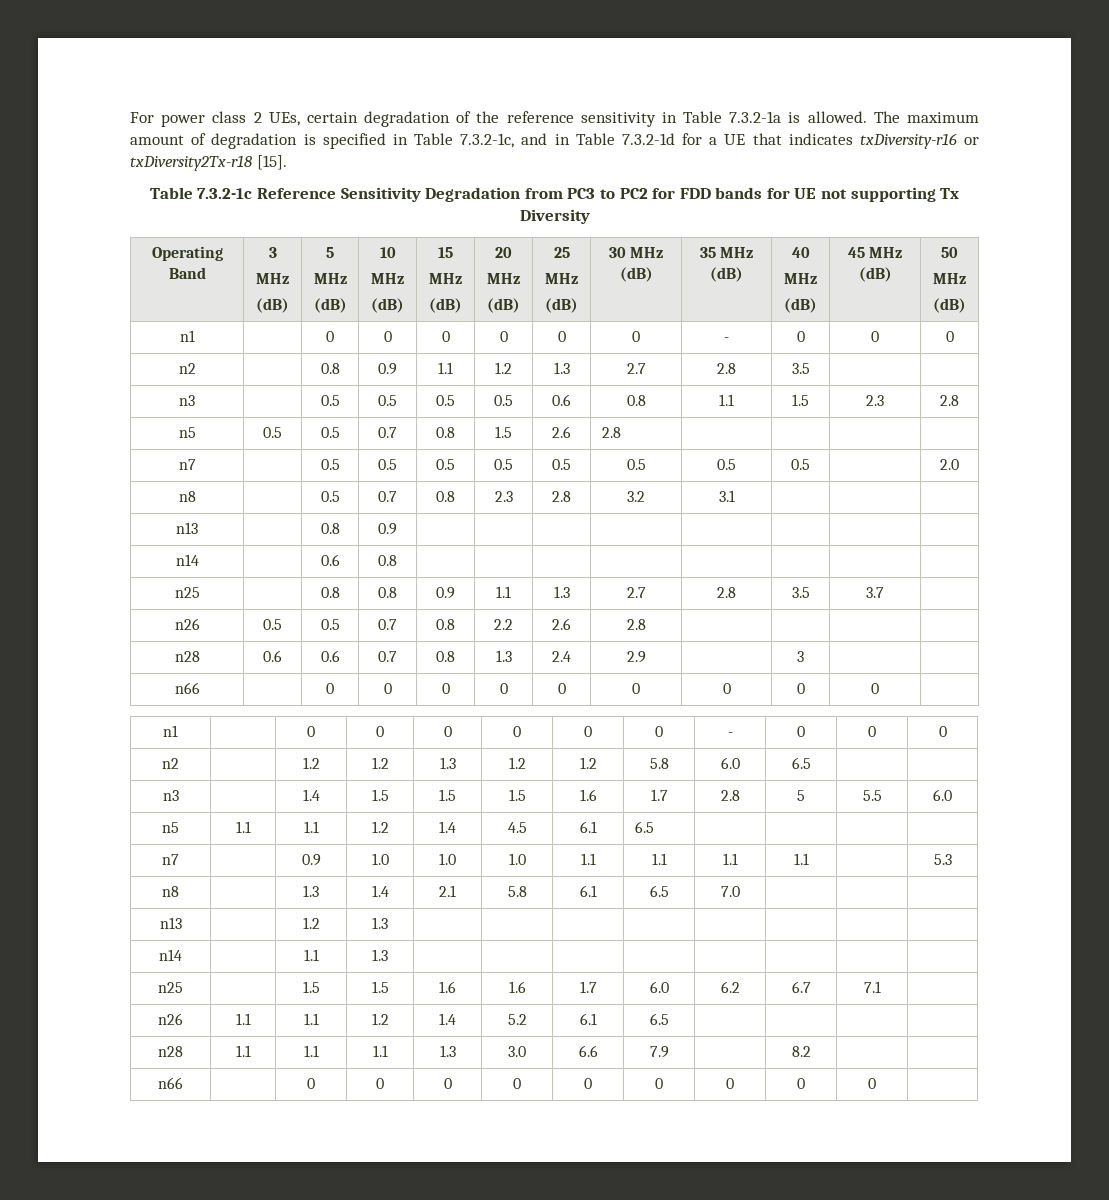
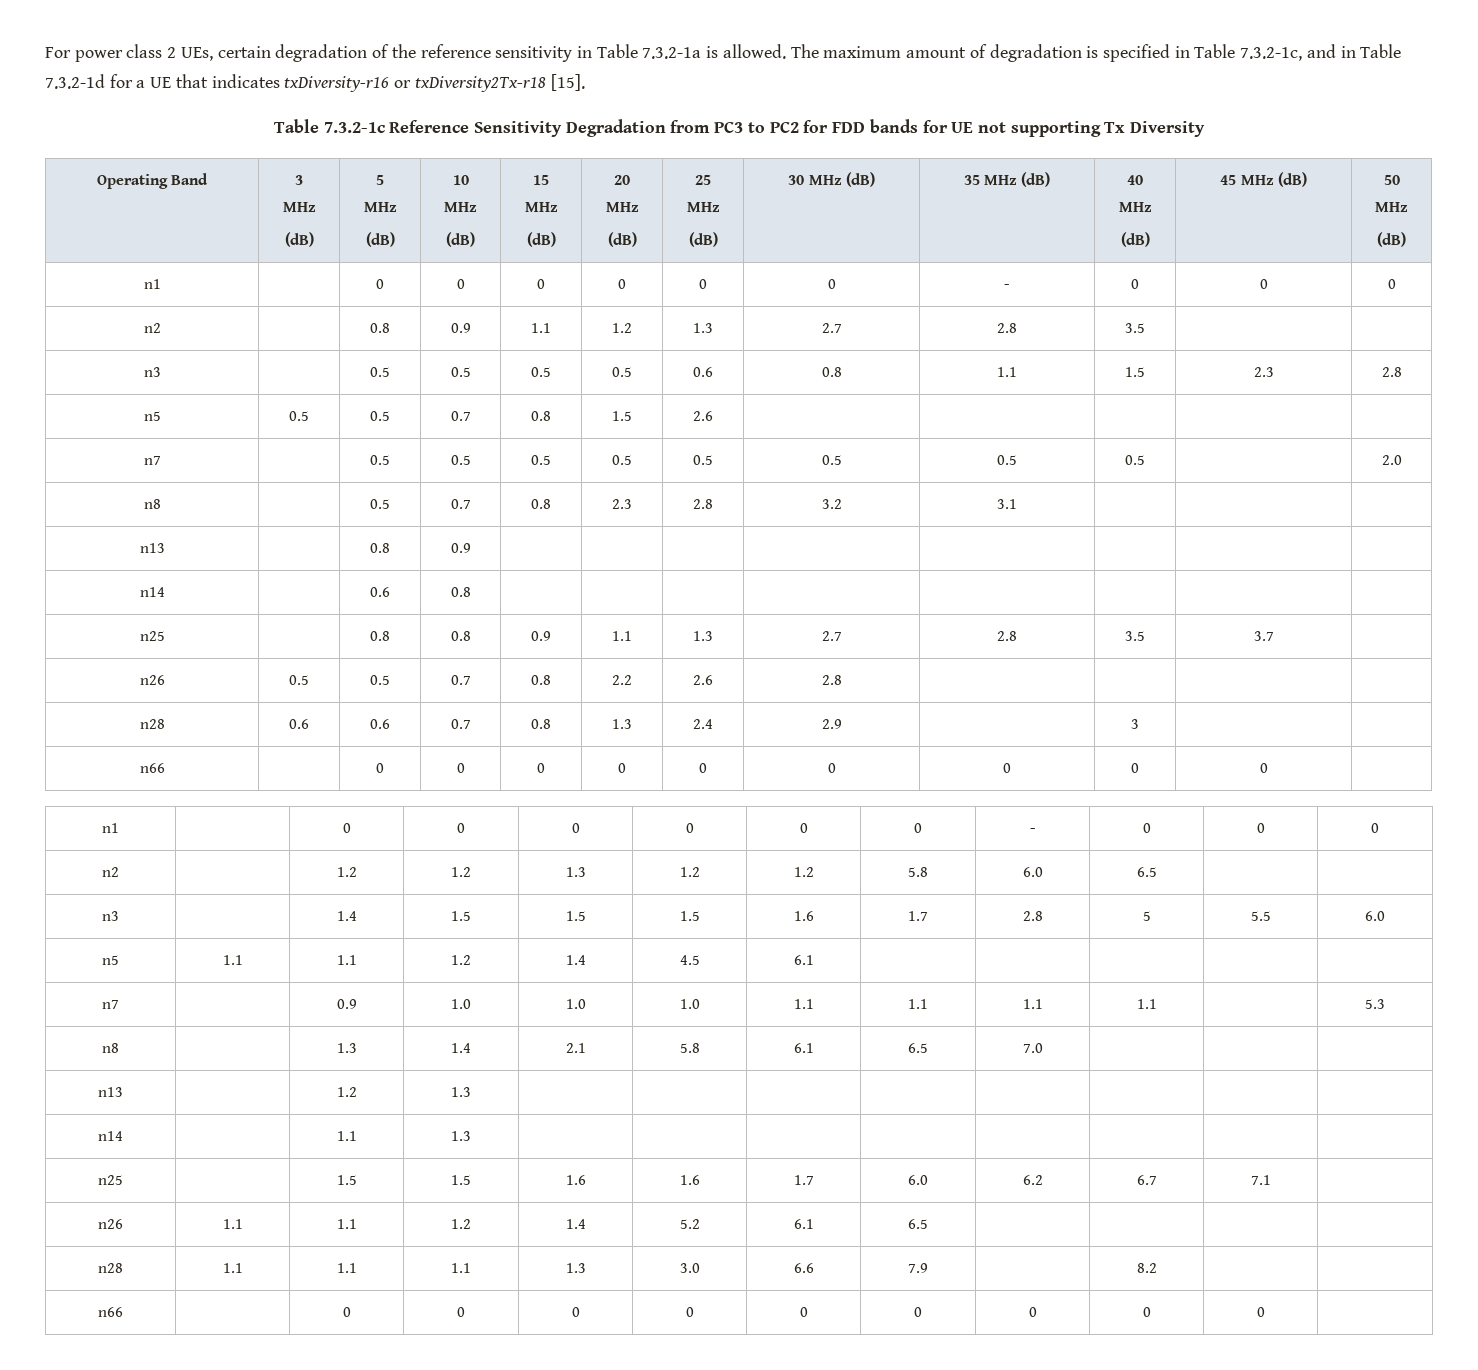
[601,427,621,438] 2.8 -> (713, 416) none
[634,821,654,833] 6.5 -> (814, 960) none

